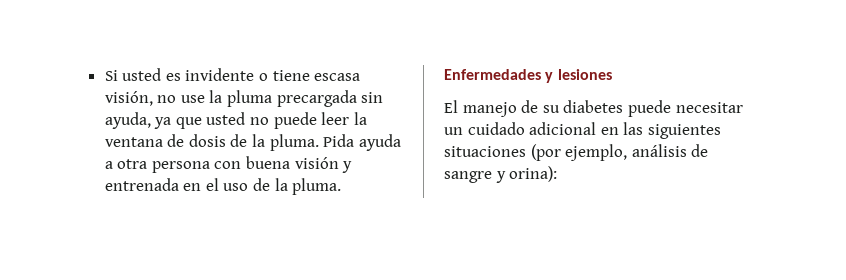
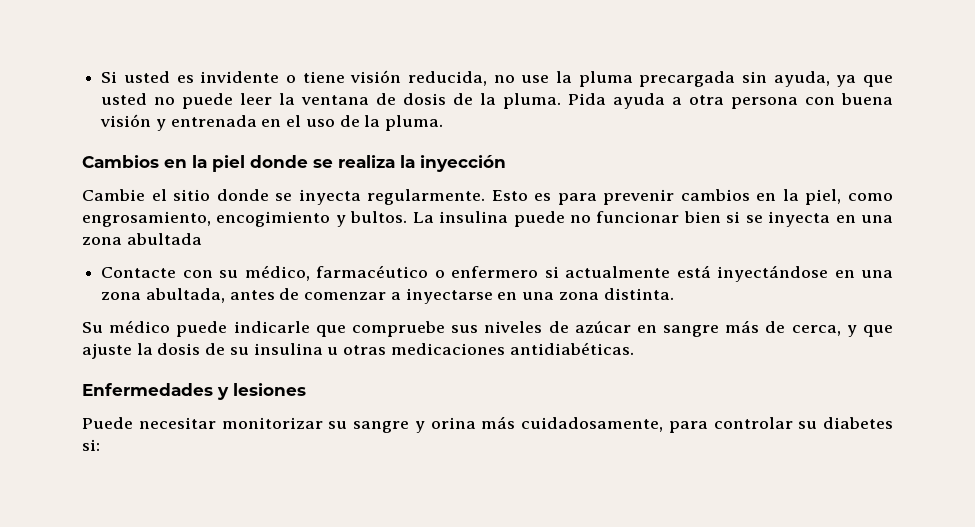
[314,73,361,81] [104,91,153,106] escasa visión, -> [350,70,487,86] visión reducida,
[444,69,612,83] [444,100,743,117] [444,122,721,139] [444,144,709,161] [444,166,558,183] Enfermedades y lesiones // El manejo de su diabetes puede necesitar un cuidado adicional en las siguientes situaciones (por ejemplo, análisis de sangre y orina): -> [82,155,506,172] [82,189,893,205] [82,211,894,227] [82,233,202,245] [101,265,893,282] [101,288,674,304] [82,320,893,337] [82,342,634,359] [82,383,306,400] [82,416,893,433] [82,439,100,451] Cambios en la piel donde se realiza la inyección // Cambie el sitio donde se inyecta regularmente. Esto es para prevenir cambios en la piel, como engrosamiento, encogimiento y bultos. La insulina puede no funcionar bien si se inyecta en una zona abultada // Contacte con su médico, farmacéutico o enfermero si actualmente está inyectándose en una zona abultada, antes de comenzar a inyectarse en una zona distinta. // Su médico puede indicarle que compruebe sus niveles de azúcar en sangre más de cerca, y que ajuste la dosis de su insulina u otras medicaciones antidiabéticas. // Enfermedades y lesiones // Puede necesitar monitorizar su sangre y orina más cuidadosamente, para controlar su diabetes si:

